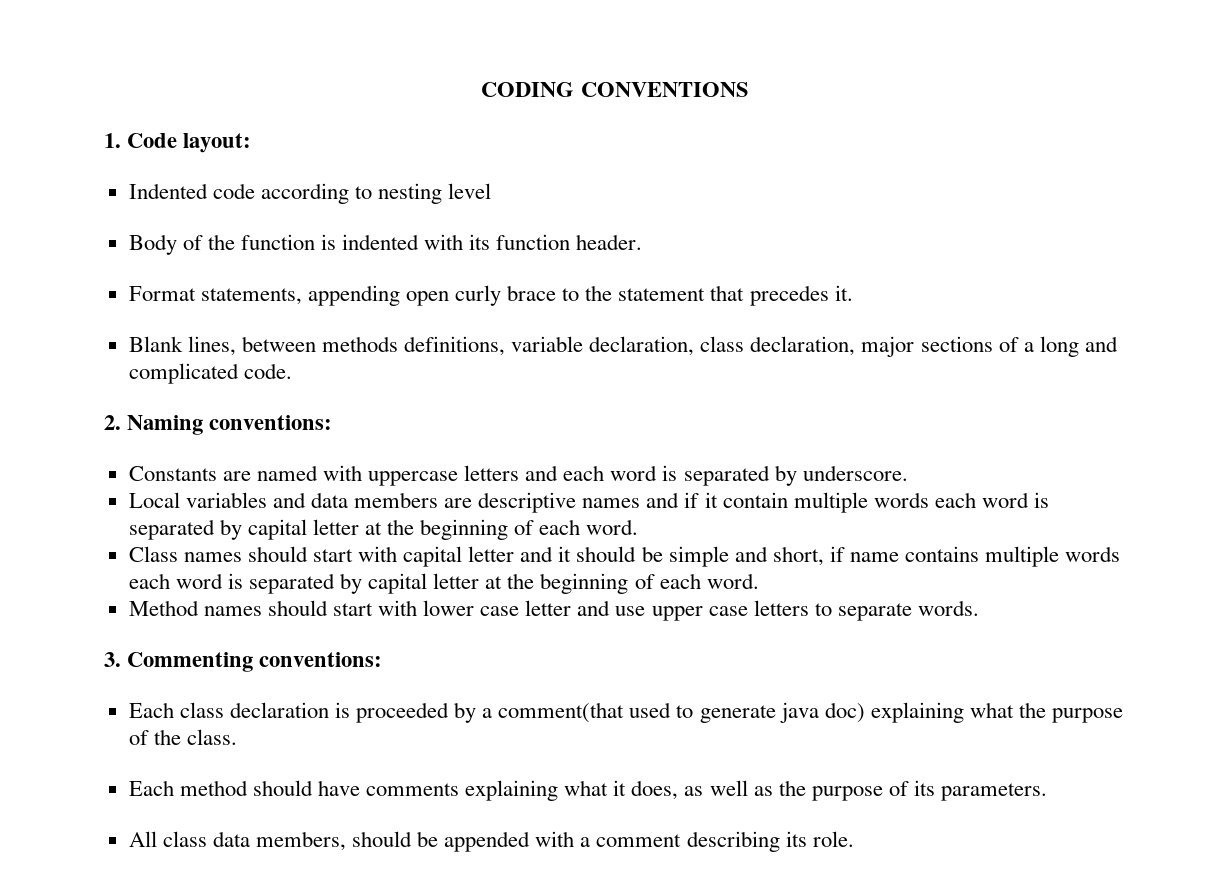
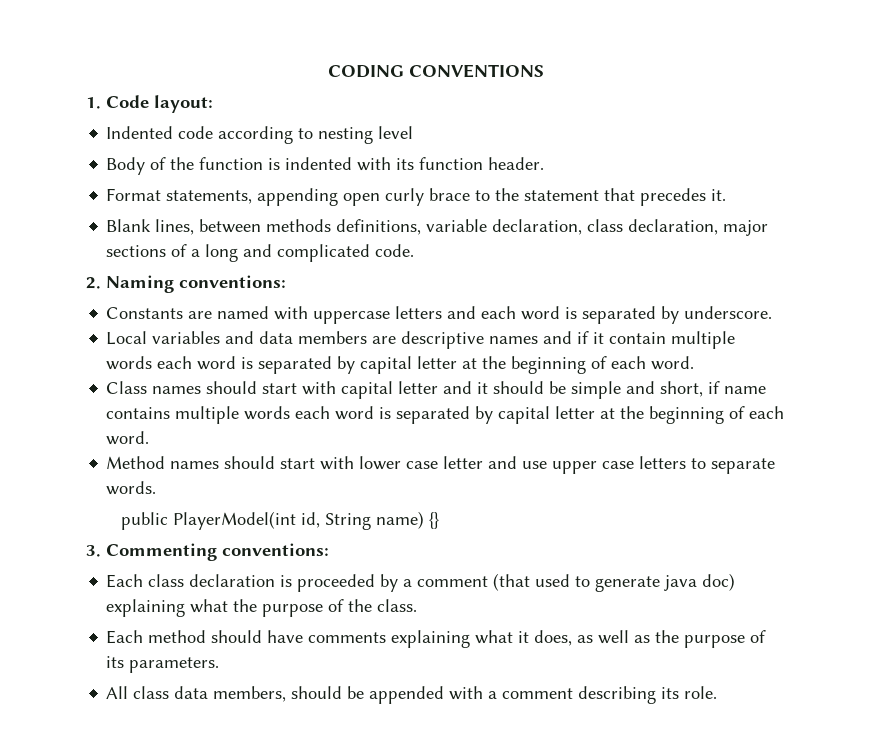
(979, 608) none -> [120,511,439,530] // public PlayerModel(int id, String name) {}
[498,702,625,723] comment(that -> [417,573,531,591] comment (that

